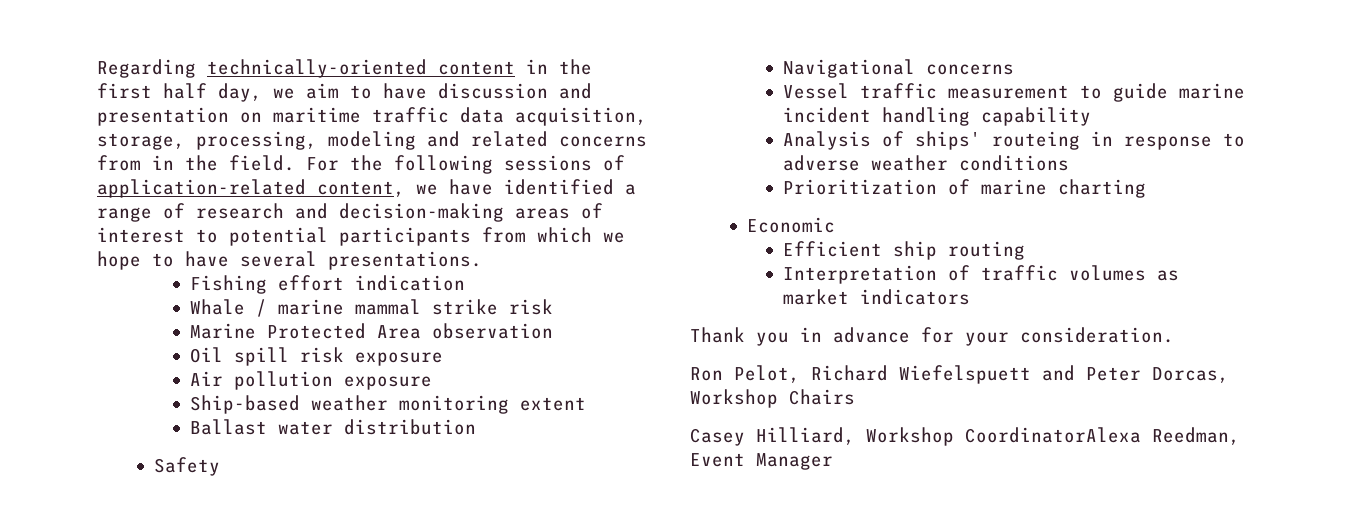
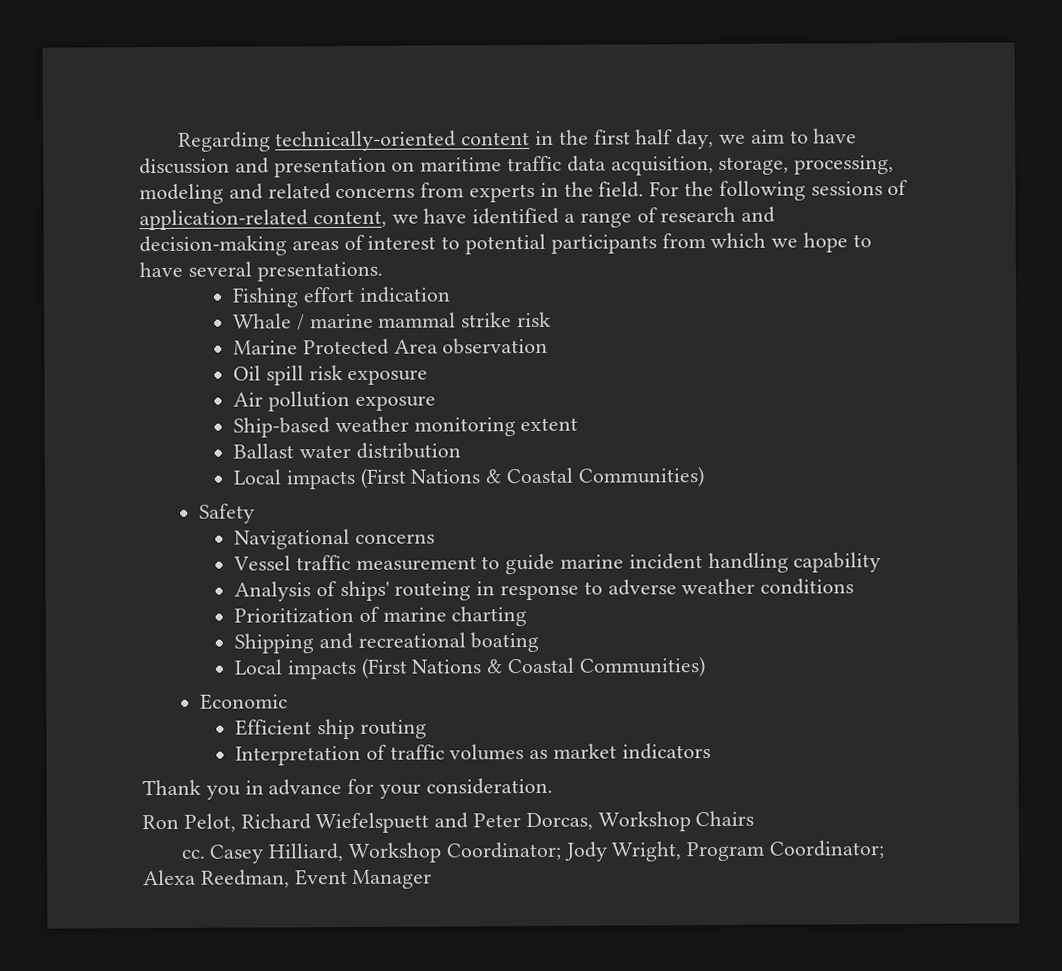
(141, 163) none -> [469,183,536,203] experts
(476, 427) none -> [232,466,705,490] // Local impacts (First Nations & Coastal Communities)
(1146, 188) none -> [233,631,540,654] [233,656,706,680] // Shipping and recreational boating // Local impacts (First Nations & Coastal Communities)
(855, 397) none -> [180,849,206,859] cc.
[965,427,1141,443] CoordinatorAlexa -> [445,840,886,862] [143,869,196,886] Coordinator; Jody Wright, Program Coordinator; Alexa

